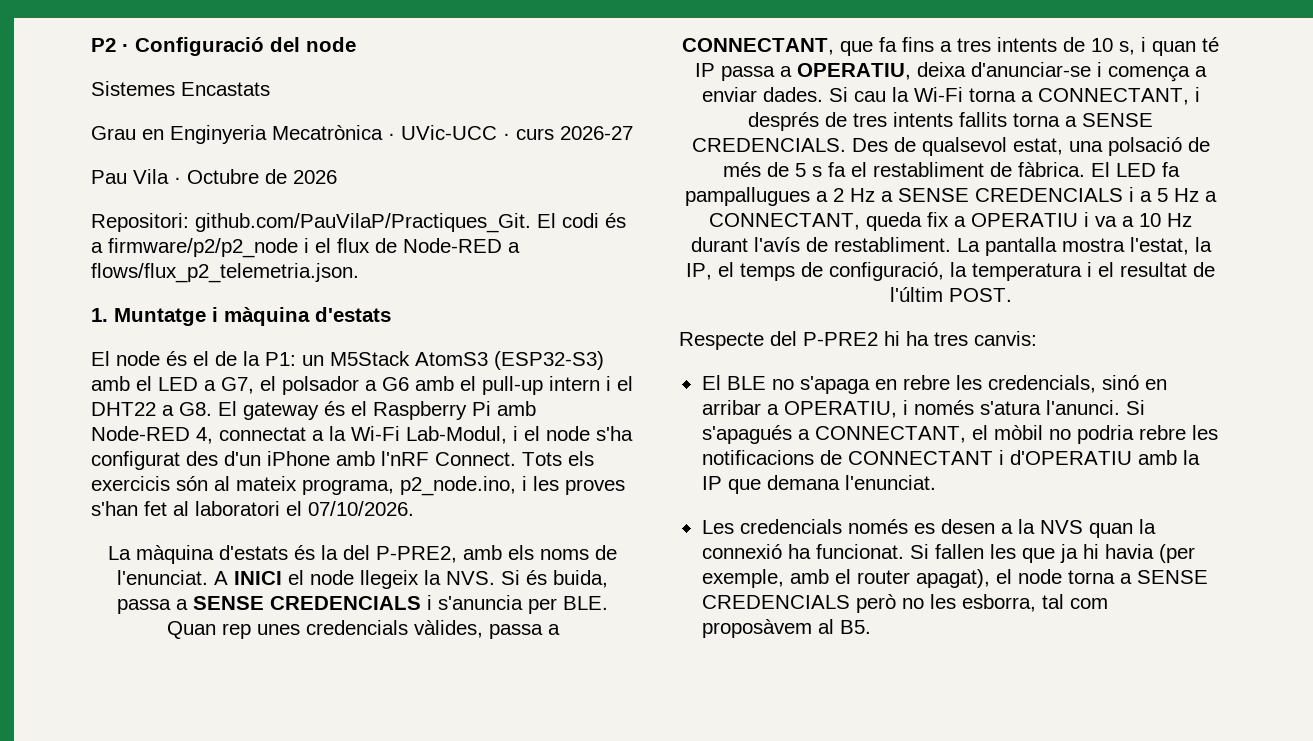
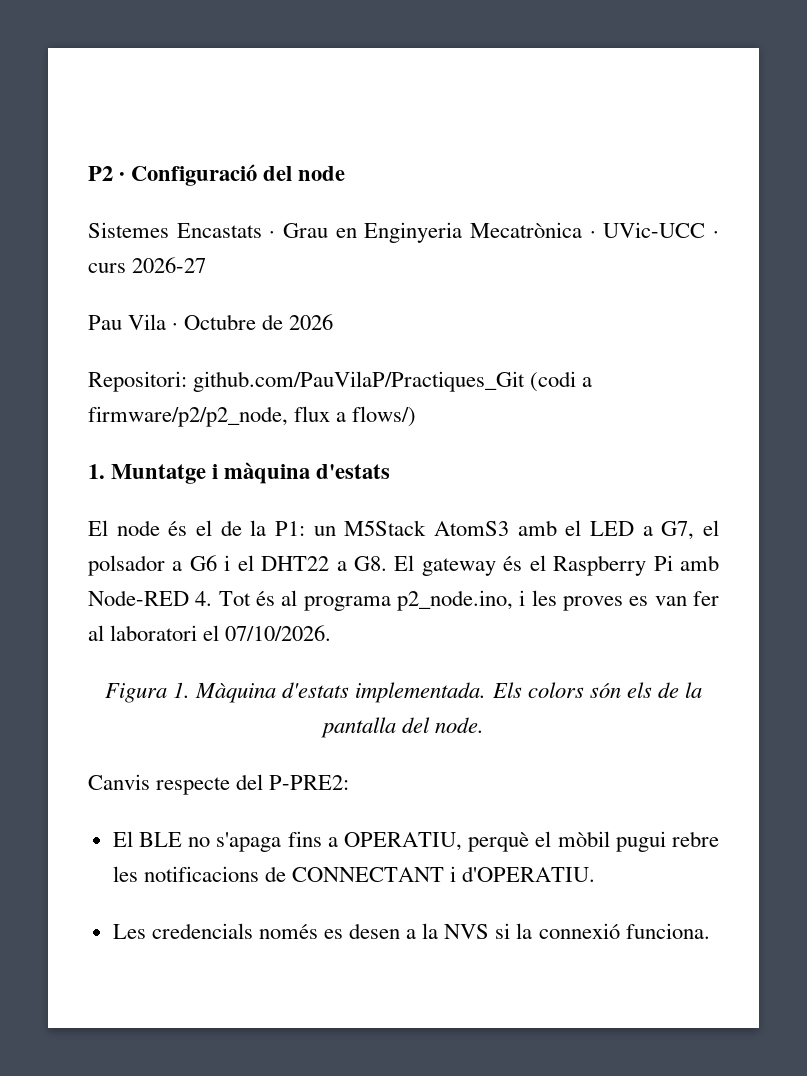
(270, 89) // -> [269,231,276,238] ·
[195,213,626,233] [91,238,520,258] [91,263,359,283] github.com/PauVilaP/Practiques_Git. El codi és a firmware/p2/p2_node i el flux de Node-RED a flows/flux_p2_telemetria.json. -> [193,371,593,392] [88,406,417,427] github.com/PauVilaP/Practiques_Git (codi a firmware/p2/p2_node, flux a flows/)
[494,351,604,370] (ESP32-S3) -> (509, 528) none
[415,376,600,395] amb el pull-up intern -> (217, 563) none
[196,426,633,444] [91,451,594,470] [91,476,394,495] 4, connectat a la Wi-Fi Lab-Modul, i el node s'ha configurat des d'un iPhone amb l'nRF Connect. Tots els exercicis són al mateix programa, -> [195,590,391,611] 4. Tot és al programa
[91,501,167,516] s'han fet -> [629,591,720,606] es van fer
[108,545,617,564] [117,570,608,589] [117,595,608,614] [166,620,560,639] [682,37,1219,56] [695,62,1207,82] [701,87,1200,105] [748,112,1153,131] [691,137,1210,156] [722,162,1180,177] [685,187,1217,206] [709,212,1192,231] [690,237,1212,256] [686,262,1215,281] [889,287,1012,302] [679,331,1037,350] [701,375,1167,394] [701,400,1145,418] [701,425,1134,444] La màquina d'estats és la del P-PRE2, amb els noms de l'enunciat. A INICI el node llegeix la NVS. Si és buida, passa a SENSE CREDENCIALS i s'anuncia per BLE. Quan rep unes credencials vàlides, passa a CONNECTANT, que fa fins a tres intents de 10 s, i quan té IP passa a OPERATIU, deixa d'anunciar-se i comença a enviar dades. Si cau la Wi-Fi torna a CONNECTANT, i després de tres intents fallits torna a SENSE CREDENCIALS. Des de qualsevol estat, una polsació de més de 5 s fa el restabliment de fàbrica. El LED fa pampallugues a 2 Hz a SENSE CREDENCIALS i a 5 Hz a CONNECTANT, queda fix a OPERATIU i va a 10 Hz durant l'avís de restabliment. La pantalla mostra l'estat, la IP, el temps de configuració, la temperatura i el resultat de l'últim POST. // Respecte del P-PRE2 hi ha tres canvis: // El BLE no s'apaga en rebre les credencials, sinó en arribar a OPERATIU, i només s'atura l'anunci. Si s'apagués a CONNECTANT, el mòbil no podria -> [105,682,702,703] [320,717,485,738] [88,774,350,795] [112,831,666,852] Figura 1. Màquina d'estats implementada. Els colors són els de la pantalla del node. // Canvis respecte del P-PRE2: // El BLE no s'apaga fins a OPERATIU, perquè el mòbil pugui
[1009,450,1200,465] [701,475,936,494] d'OPERATIU amb la IP que demana l'enunciat. -> [462,866,596,882] d'OPERATIU.
[1088,523,1133,538] quan -> [495,923,511,939] si
[787,544,1195,563] [701,569,1208,588] [701,594,1108,613] [701,619,871,638] ha funcionat. Si fallen les que ja hi havia (per exemple, amb el router apagat), el node torna a SENSE CREDENCIALS però no les esborra, tal com proposàvem al B5. -> [625,923,710,939] funciona.

